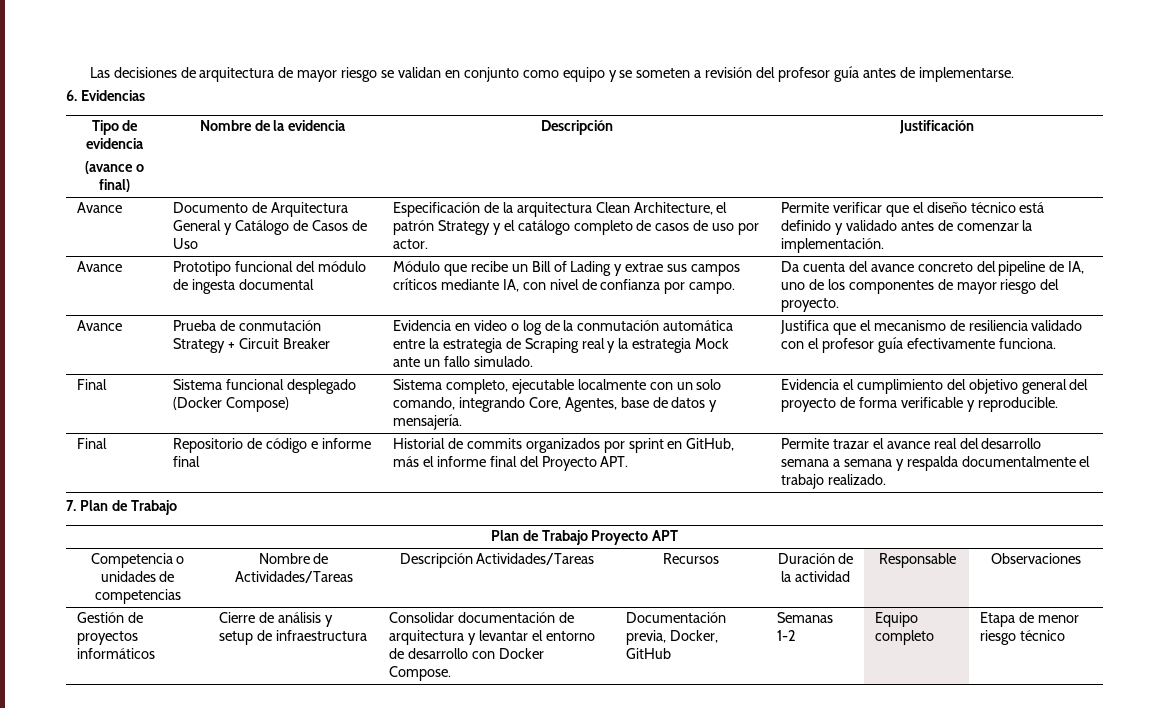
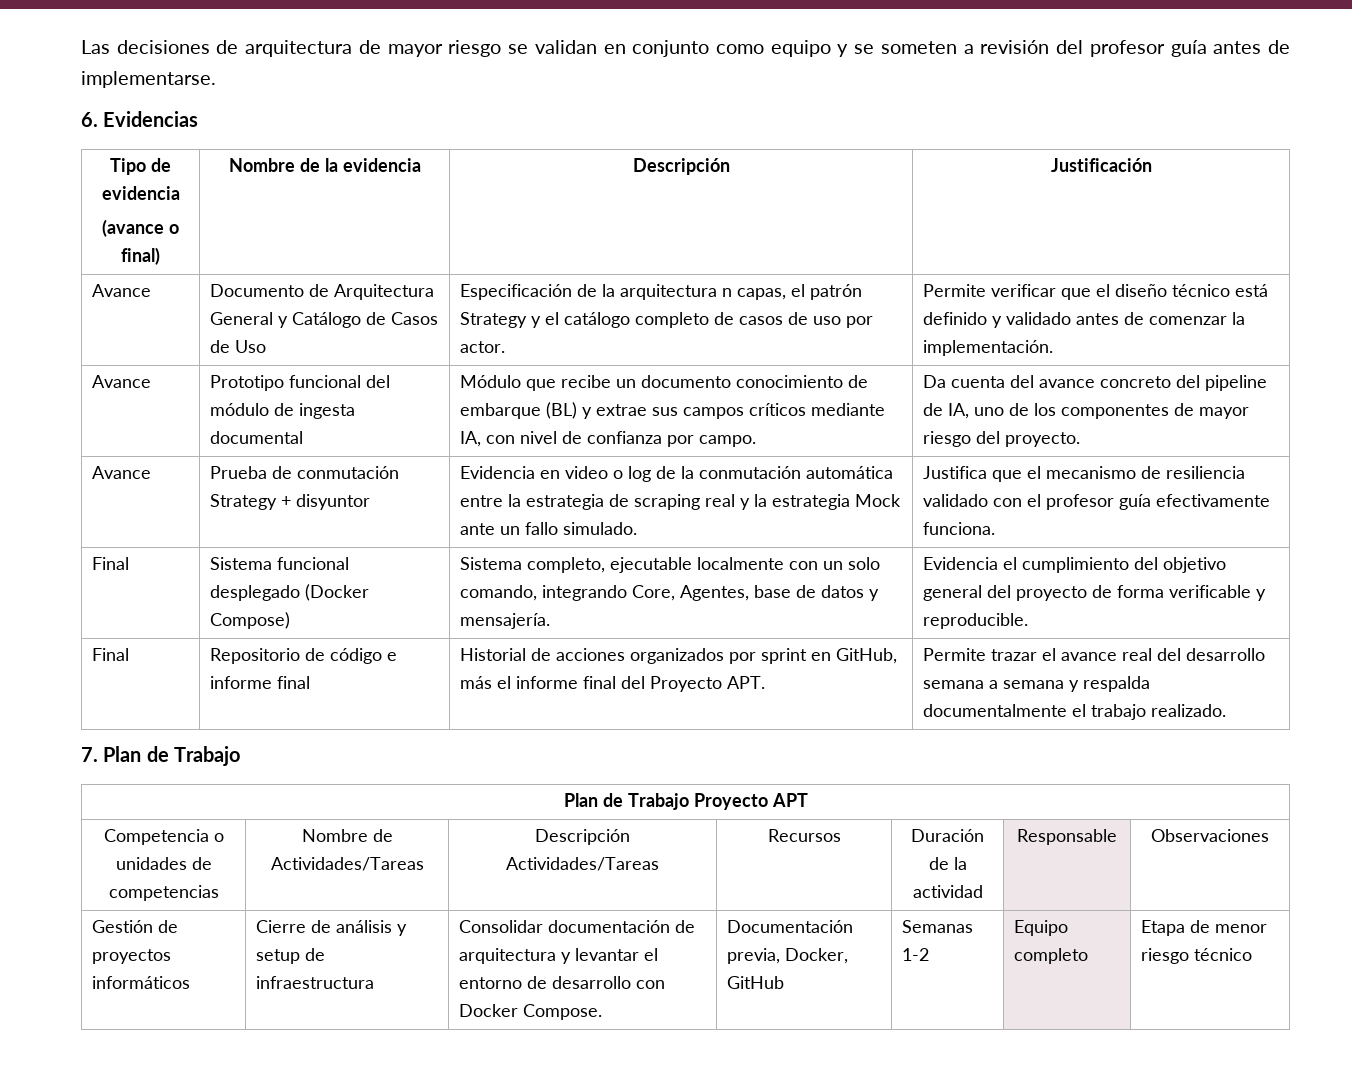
[595,202,713,215] Clean Architecture, -> [721,288,786,300] n capas,
[531,261,612,276] Bill of Lading -> [640,375,868,388] [459,402,577,419] documento conocimiento de embarque (BL)
[238,338,330,349] Circuit Breaker -> [295,494,370,510] disyuntor
[524,338,579,353] Scraping -> [633,494,700,510] scraping
[466,438,522,449] commits -> [555,648,625,661] acciones

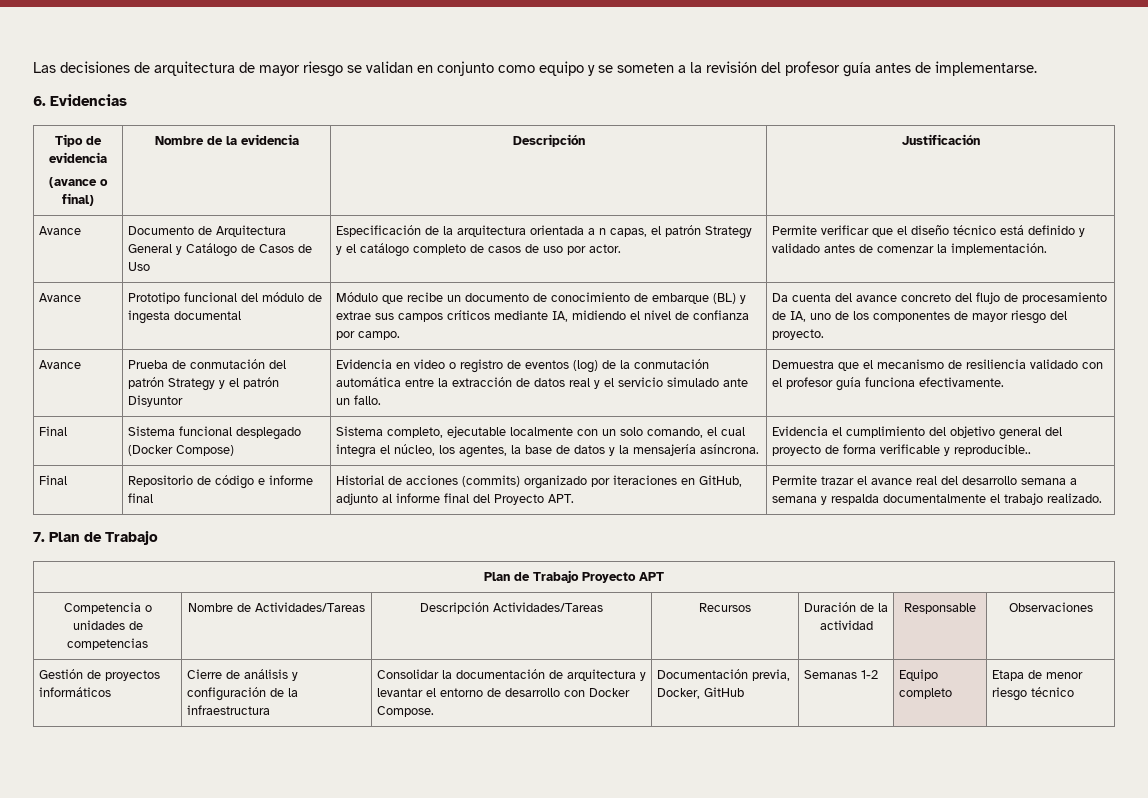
(974, 49) none -> [690,62,702,73] la
(717, 292) none -> [529,225,595,235] orientada a
(731, 381) none -> [532,293,547,302] de
[485,435,515,444] con -> [571,310,640,320] midiendo el
[1204,375,1267,391] pipeline -> [975,292,1107,304] flujo de procesamiento
[209,494,370,510] Strategy + disyuntor -> [268,360,286,369] [127,377,279,391] [127,395,183,407] del patrón Strategy y el patrón Disyuntor
[627,466,651,482] log -> [459,359,598,373] registro de eventos (log)
[525,494,901,510] [459,522,637,535] [922,466,987,479] estrategia de scraping real y la estrategia Mock ante un fallo simulado. | Justifica -> [451,377,748,389] [335,395,381,405] [771,360,834,369] extracción de datos real y el servicio simulado ante un fallo. | Demuestra
[1155,494,1270,507] [922,522,995,535] efectivamente funciona. -> [864,377,1004,387] funciona efectivamente.
[541,585,749,601] integrando Core, Agentes, -> [706,427,745,436] [335,444,521,458] el cual integra el núcleo, los agentes, la
[459,613,550,629] mensajería. -> [618,444,759,456] la mensajería asíncrona.
[922,613,1028,629] reproducible. -> [953,444,1031,456] reproducible..
[629,648,897,664] [459,676,511,689] organizados por sprint en GitHub, más el -> [461,475,742,489] [335,493,392,505] (commits) organizado por iteraciones en GitHub, adjunto al
[255,948,325,964] setup de -> [186,687,298,701] configuración de la
(543, 926) none -> [441,670,452,679] la

